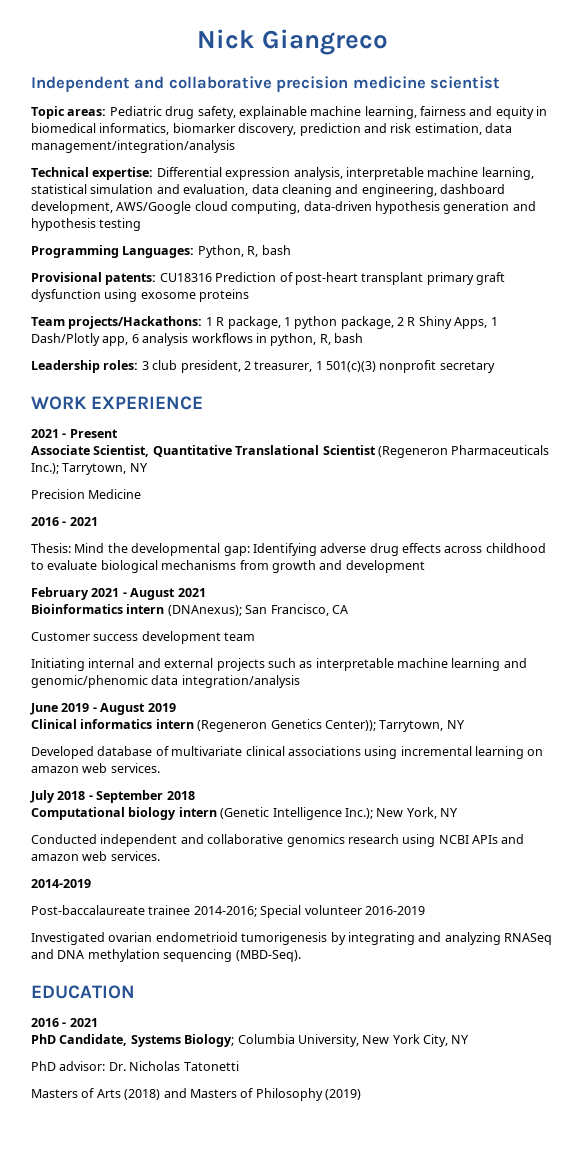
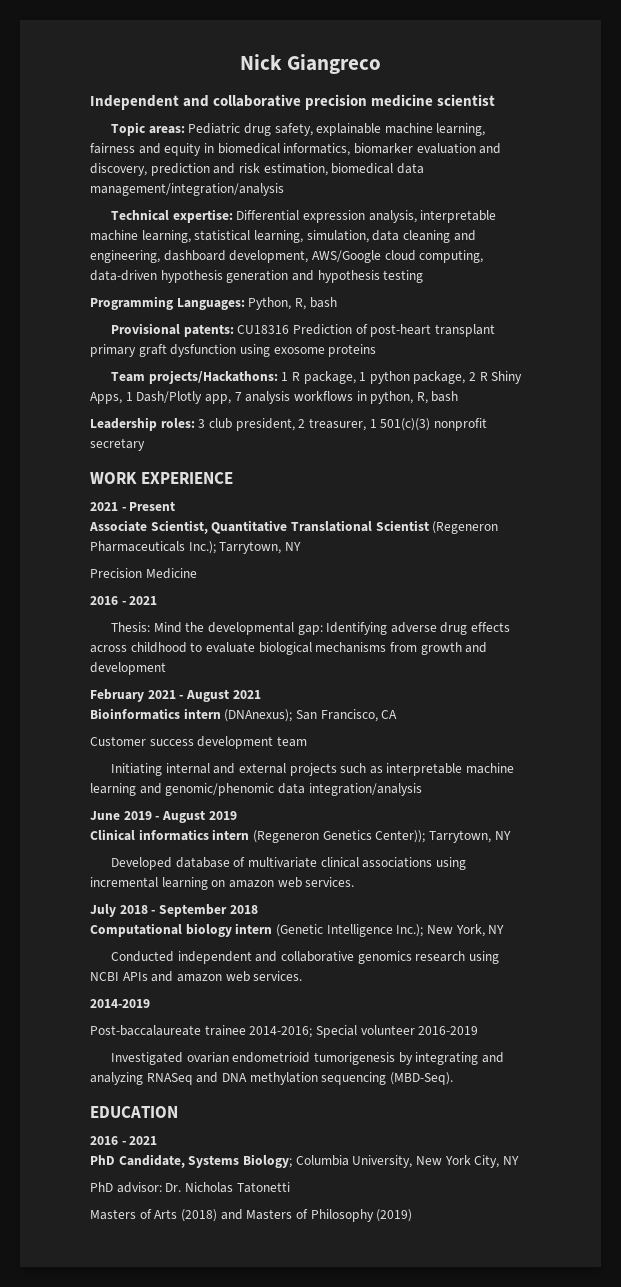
(235, 128) none -> [416,143,502,154] evaluation and
(482, 129) none -> [331,163,394,174] biomedical
[90,184,249,196] simulation and evaluation, -> [253,230,369,243] learning, simulation,
[131,334,139,343] 6 -> [234,392,242,401] 7

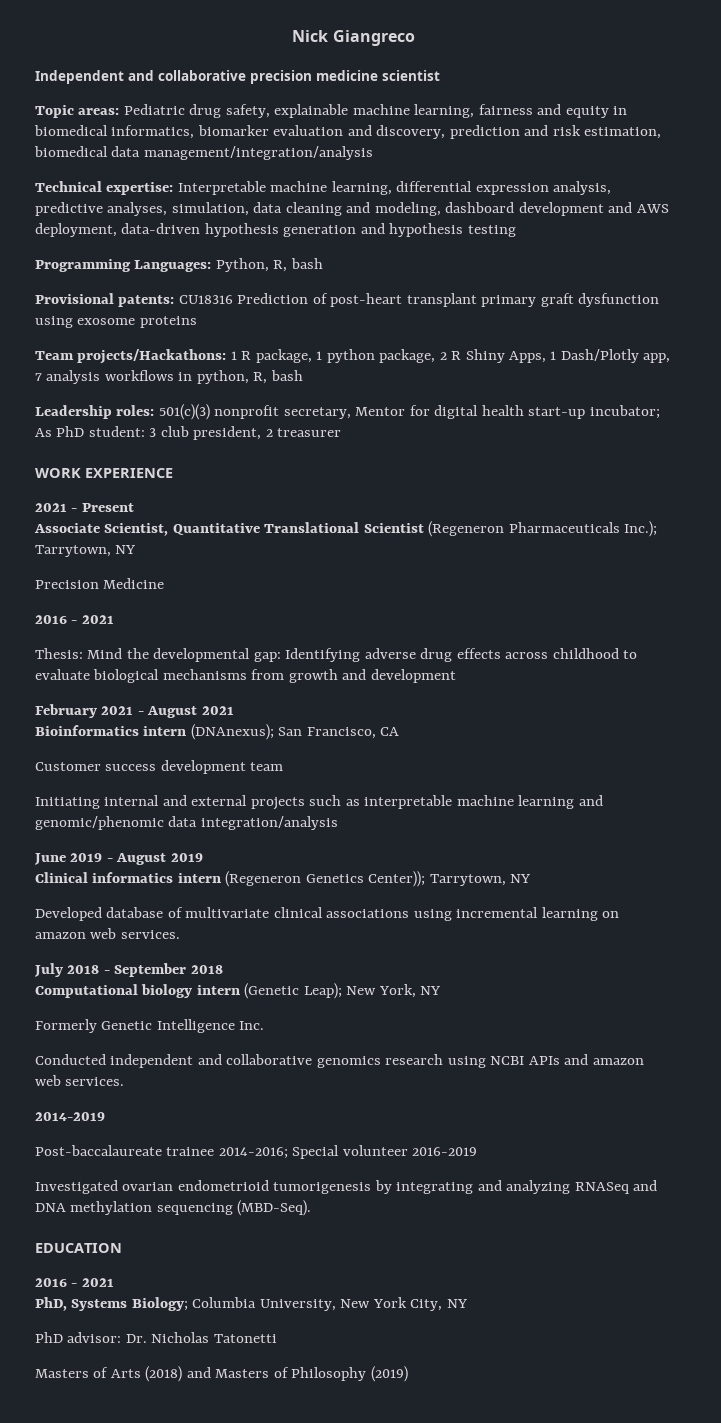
[236,210,497,223] [90,230,476,243] [90,250,484,263] Differential expression analysis, interpretable machine learning, statistical learning, simulation, data cleaning and engineering, dashboard development, AWS/Google cloud computing, -> [177,181,612,195] [35,202,669,216] [35,223,117,237] Interpretable machine learning, differential expression analysis, predictive analyses, simulation, data cleaning and modeling, dashboard development and AWS deployment,
[198,418,487,431] [90,438,145,451] 3 club president, 2 treasurer, 1 501(c)(3) nonprofit secretary -> [158,404,660,420] [35,426,342,440] 501(c)(3) nonprofit secretary, Mentor for digital health start-up incubator; As PhD student: 3 club president, 2 treasurer
[326,924,424,937] Intelligence Inc.); -> [303,983,342,999] Leap);
(505, 929) none -> [35,1019,265,1033] // Formerly Genetic Intelligence Inc.
[90,1154,185,1168] PhD Candidate, -> [35,1297,67,1311] PhD,

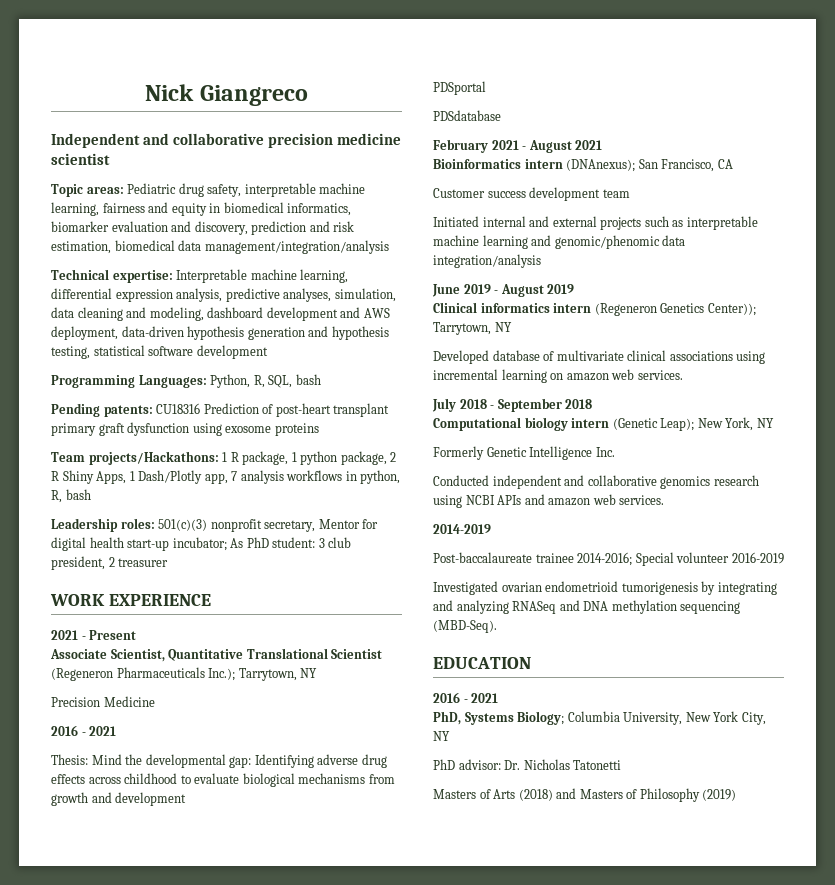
[274,104,349,118] explainable -> [244,183,316,197] interpretable
[467,225,516,237] testing -> [51,345,268,359] testing, statistical software development
[290,258,323,269] [35,293,114,304] bash // Provisional -> [268,374,321,388] [51,403,100,417] SQL, bash // Pending
(456, 676) none -> [433,81,486,95] [433,110,501,121] // PDSportal // PDSdatabase
[35,797,100,809] Initiating -> [433,216,479,227] Initiated

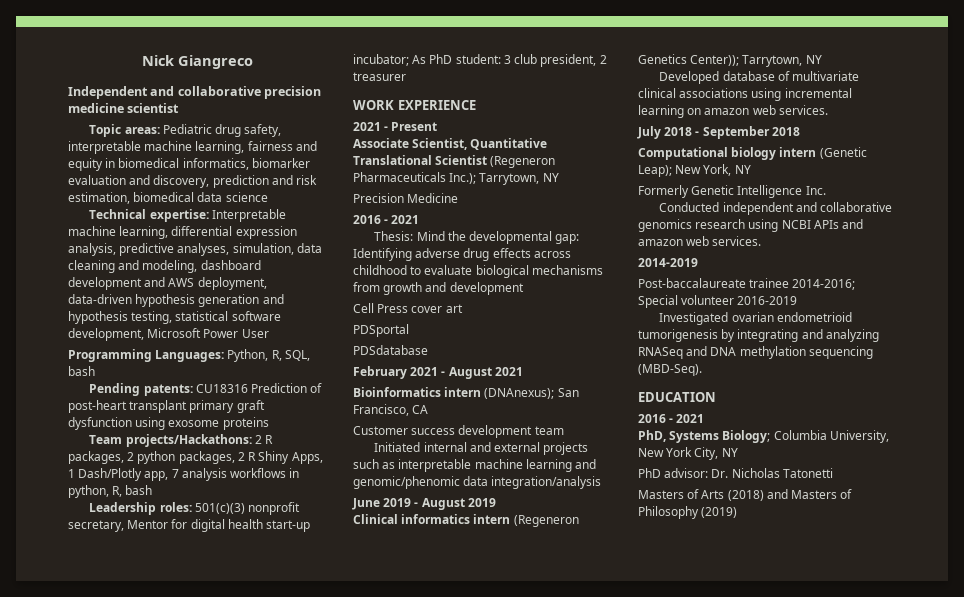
[204,240,389,254] management/integration/analysis -> [225,192,268,202] science
[196,345,268,359] development -> [68,328,269,341] development, Microsoft Power User
[222,451,387,465] 1 R package, 1 python package, -> [254,435,274,444] [68,451,235,464] 2 R packages, 2 python packages,
(187, 799) none -> [353,303,463,313] // Cell Press cover art

